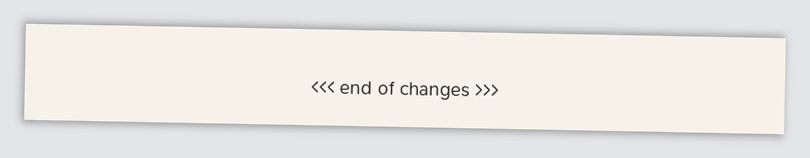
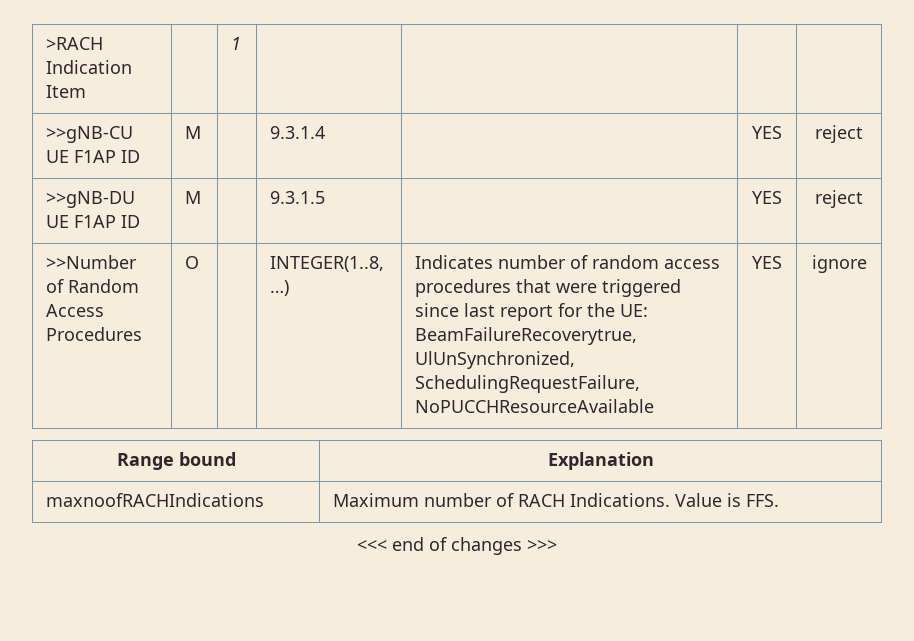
(310, 87) none -> [46,37,104,50] [46,60,133,74] [46,85,87,98] [231,37,242,50] [46,126,134,143] [46,150,141,163] [185,126,202,139] [270,126,326,139] [752,126,782,139] [815,125,863,143] [46,191,136,208] [46,215,141,228] [185,191,202,204] [270,191,326,204] [752,191,782,204] [815,190,863,208] [46,255,138,269] [46,279,140,293] [46,304,105,317] [46,327,143,341] [185,256,200,269] [270,256,385,272] [270,280,290,296] [415,255,721,269] [415,279,682,297] [415,303,649,321] [415,327,638,345] [415,351,576,369] [415,375,641,393] [415,399,655,413] [752,256,782,269] [811,255,867,273] [116,452,236,470] [547,452,654,470] [46,493,265,507] [333,493,780,507] >RACH Indication Item | | 1 | | | | // >>gNB-CU UE F1AP ID | M | | 9.3.1.4 | | YES | reject // >>gNB-DU UE F1AP ID | M | | 9.3.1.5 | | YES | reject // >>Number of Random Access Procedures | O | | INTEGER(1..8, …) | Indicates number of random access procedures that were triggered since last report for the UE: BeamFailureRecoverytrue, UlUnSynchronized, SchedulingRequestFailure, NoPUCCHResourceAvailable | YES | ignore // Range bound | Explanation // maxnoofRACHIndications | Maximum number of RACH Indications. Value is FFS. //

